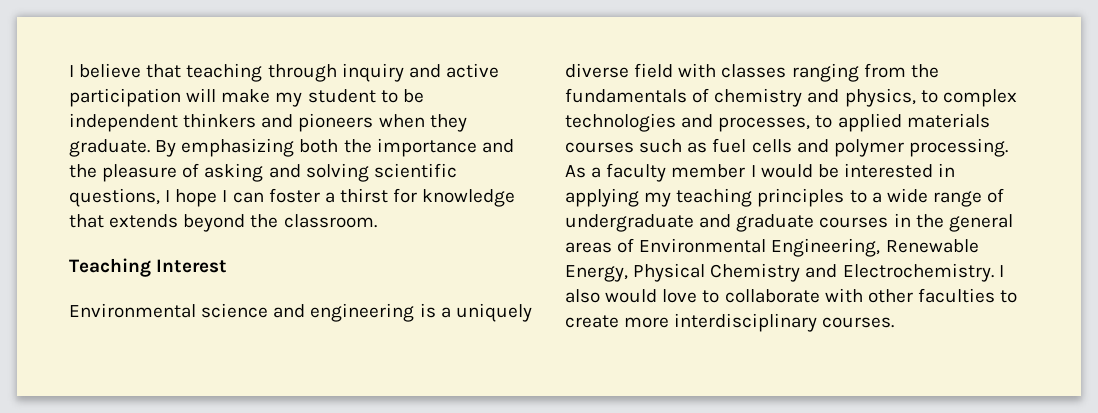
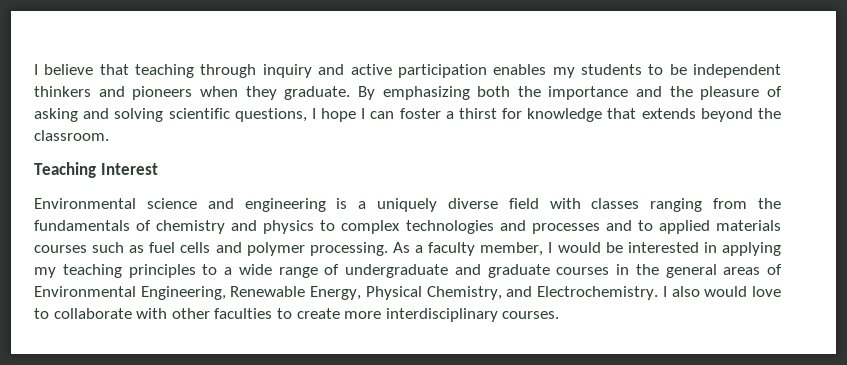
[186,88,376,107] will make my student -> [493,64,642,78] enables my students
[844,88,916,107] physics, -> [263,220,315,234] physics
[718,117,811,132] processes, -> [531,220,632,234] processes and
[671,164,746,178] member -> [480,242,544,256] member,
[710,263,801,282] Chemistry -> [426,286,502,300] Chemistry,

